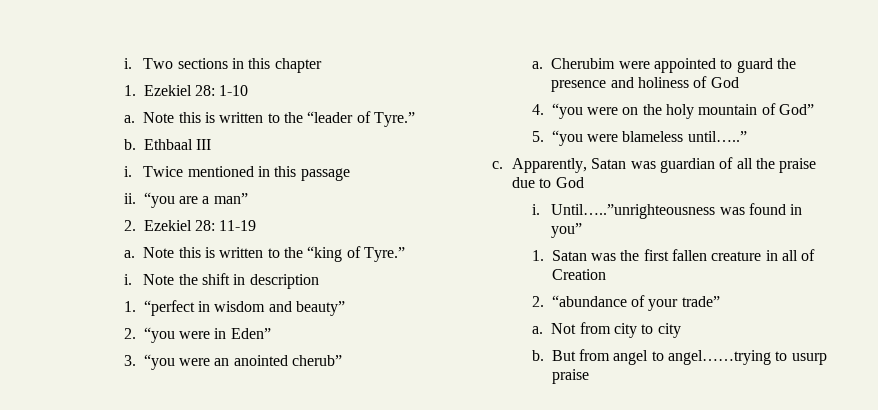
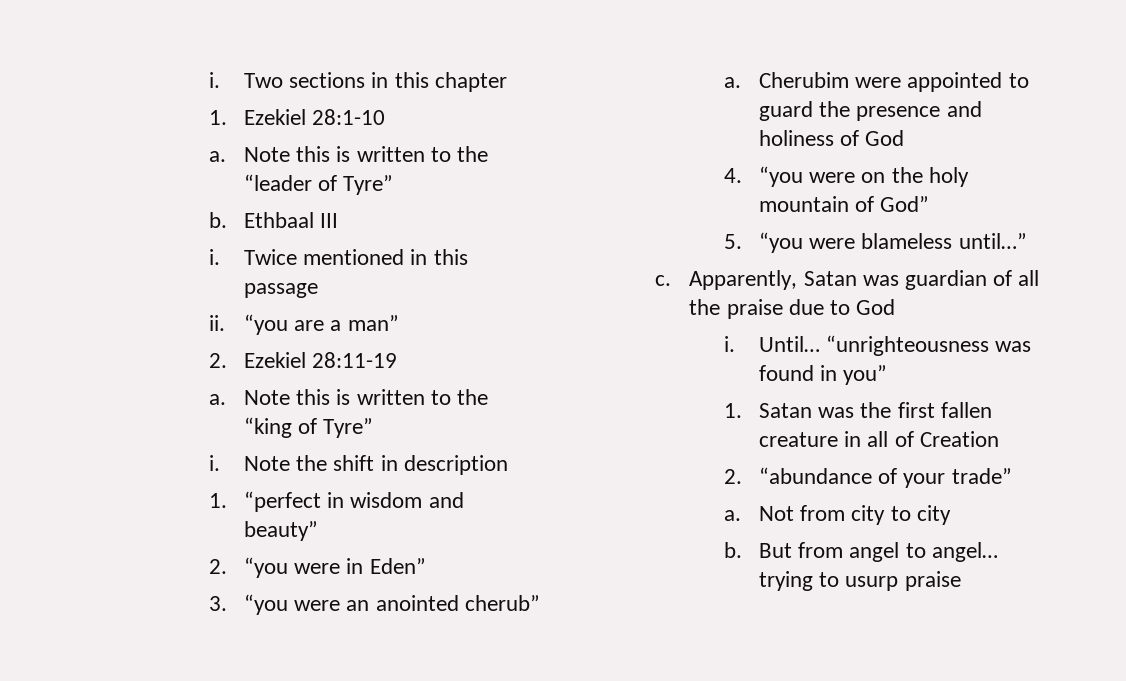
[195,85,249,96] 28: 1-10 -> [312,109,386,125] 28:1-10
[374,112,416,127] Tyre.” -> [343,175,394,195] Tyre”
[195,220,257,231] 28: 11-19 -> [312,352,398,368] 28:11-19
[364,247,406,262] Tyre.” -> [323,418,374,438] Tyre”
[687,131,747,142] until…..” -> [958,233,1027,249] until…”
[551,204,716,219] Until…..”unrighteousness -> [758,335,990,356] Until… “unrighteousness
[668,350,772,365] angel……trying -> [931,542,998,562] [758,571,813,591] angel… trying

